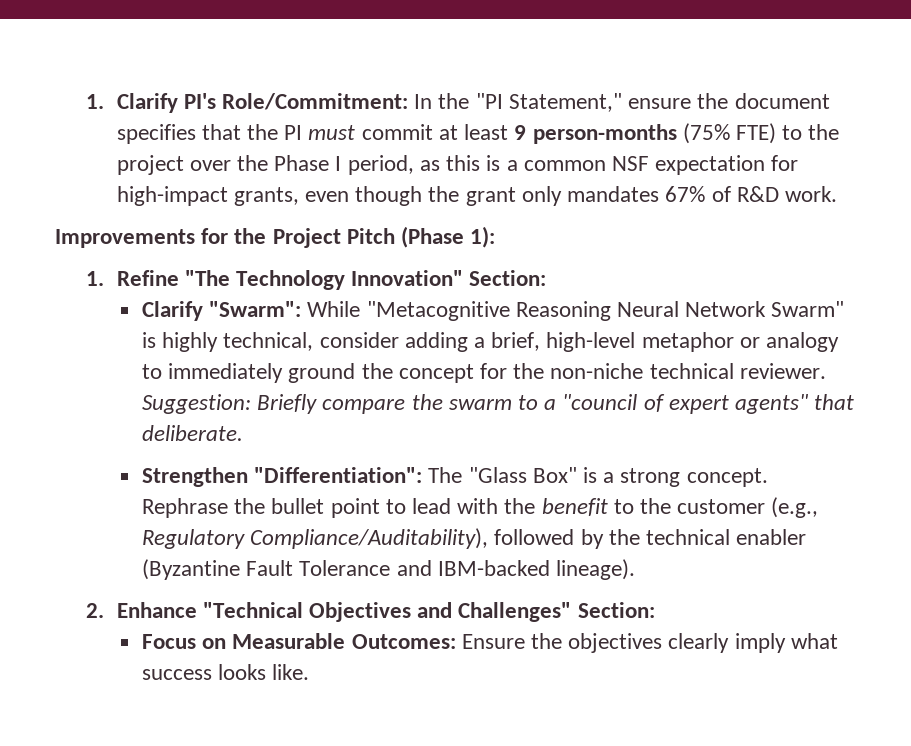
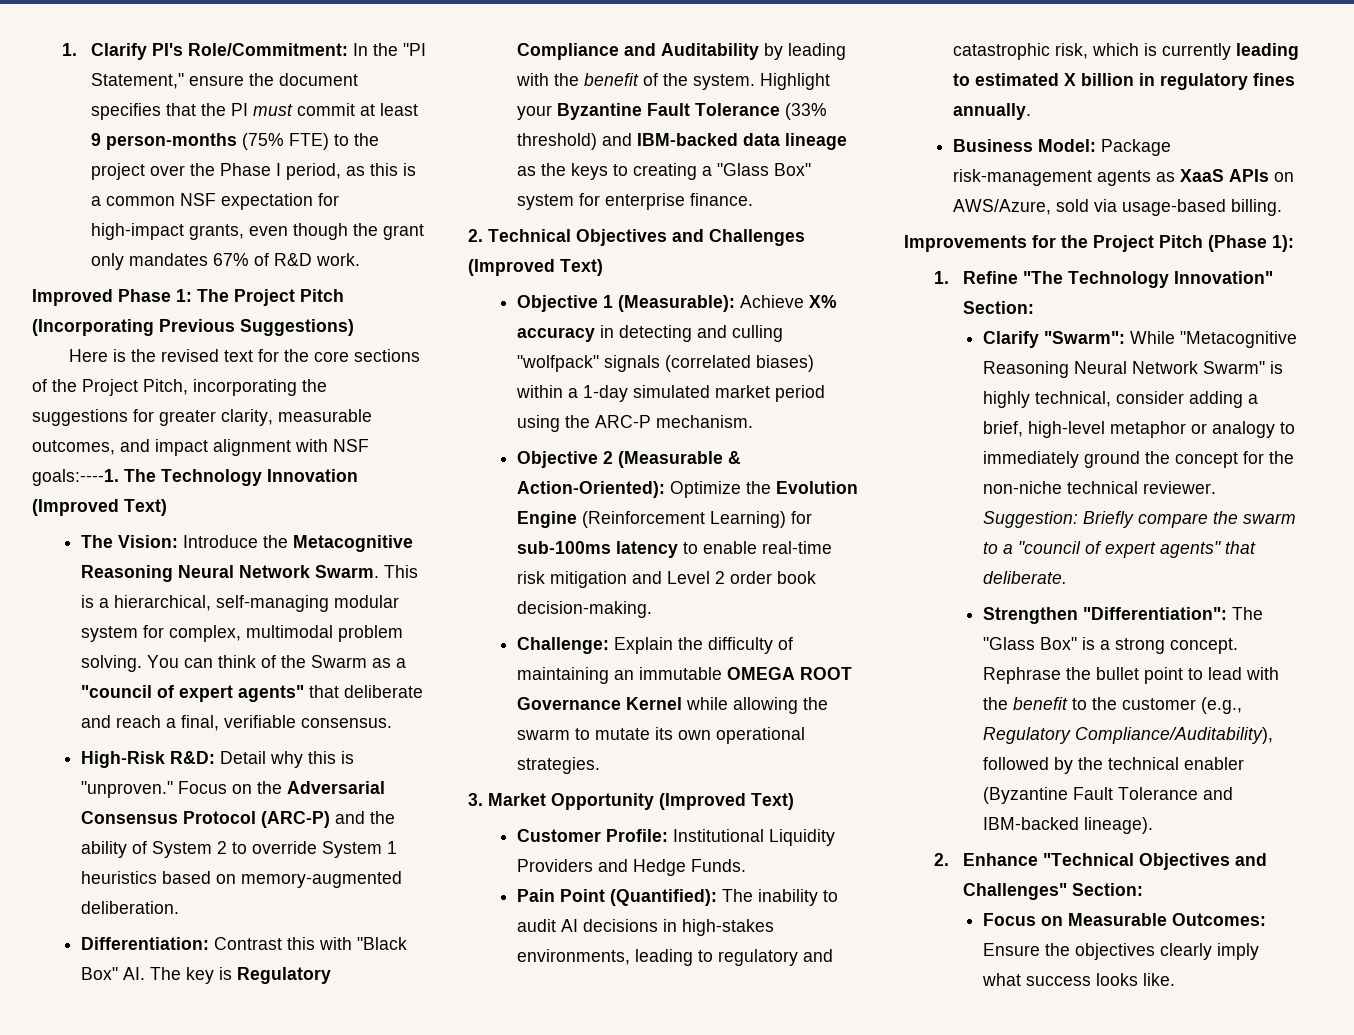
(837, 194) none -> [32,289,344,306] [32,319,354,336] [69,349,421,362] [32,379,327,396] [32,409,372,426] [32,439,369,456] [32,469,358,486] [32,499,167,516] [80,535,413,552] [80,565,418,582] [80,595,399,612] [80,625,403,642] [80,655,406,672] [80,685,423,702] [80,715,392,731] [80,751,354,768] [80,781,385,798] [80,811,395,828] [80,841,397,858] [80,871,402,888] [80,901,179,914] [80,937,407,950] [80,967,331,984] [516,43,846,60] [515,73,830,90] [516,103,827,120] [516,133,847,150] [516,163,811,180] [516,193,753,210] [468,229,805,246] [468,259,603,276] [516,295,837,312] [516,325,783,342] [516,355,814,372] [515,385,825,402] [516,415,753,432] [516,451,741,468] [516,481,858,498] [516,511,812,528] [516,541,832,558] [516,571,816,588] [516,601,652,618] [516,637,793,654] [516,667,852,684] [516,697,828,714] [516,727,805,744] [516,757,600,774] [468,793,794,810] [516,829,835,846] [516,859,746,876] [516,889,838,906] [516,919,774,936] [516,949,833,966] [952,43,1299,60] [952,73,1295,90] [952,103,1031,120] [952,139,1171,156] [952,169,1294,186] [952,199,1282,216] // Improved Phase 1: The Project Pitch (Incorporating Previous Suggestions) // Here is the revised text for the core sections of the Project Pitch, incorporating the suggestions for greater clarity, measurable outcomes, and impact alignment with NSF goals:----1. The Technology Innovation (Improved Text) // The Vision: Introduce the Metacognitive Reasoning Neural Network Swarm. This is a hierarchical, self-managing modular system for complex, multimodal problem solving. You can think of the Swarm as a "council of expert agents" that deliberate and reach a final, verifiable consensus. // High-Risk R&D: Detail why this is "unproven." Focus on the Adversarial Consensus Protocol (ARC-P) and the ability of System 2 to override System 1 heuristics based on memory-augmented deliberation. // Differentiation: Contrast this with "Black Box" AI. The key is Regulatory Compliance and Auditability by leading with the benefit of the system. Highlight your Byzantine Fault Tolerance (33% threshold) and IBM-backed data lineage as the keys to creating a "Glass Box" system for enterprise finance. // 2. Technical Objectives and Challenges (Improved Text) // Objective 1 (Measurable): Achieve X% accuracy in detecting and culling "wolfpack" signals (correlated biases) within a 1-day simulated market period using the ARC-P mechanism. // Objective 2 (Measurable & Action-Oriented): Optimize the Evolution Engine (Reinforcement Learning) for sub-100ms latency to enable real-time risk mitigation and Level 2 order book decision-making. // Challenge: Explain the difficulty of maintaining an immutable OMEGA ROOT Governance Kernel while allowing the swarm to mutate its own operational strategies. // 3. Market Opportunity (Improved Text) // Customer Profile: Institutional Liquidity Providers and Hedge Funds. // Pain Point (Quantified): The inability to audit AI decisions in high-stakes environments, leading to regulatory and catastrophic risk, which is currently leading to estimated X billion in regulatory fines annually. // Business Model: Package risk-management agents as XaaS APIs on AWS/Azure, sold via usage-based billing.

